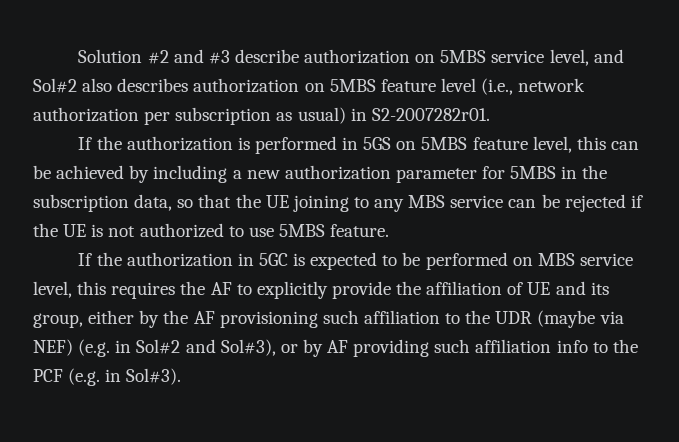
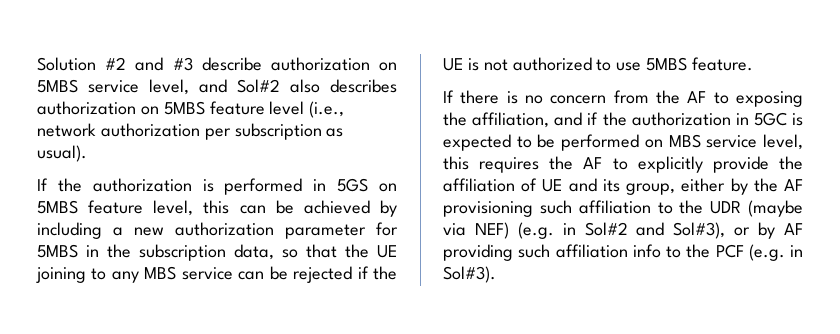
[297,107,490,124] usual) in S2-2007282r01. -> [37,145,87,162] usual).
(93, 259) none -> [460,90,803,107] [443,112,599,128] there is no concern from the AF to exposing the affiliation, and if

